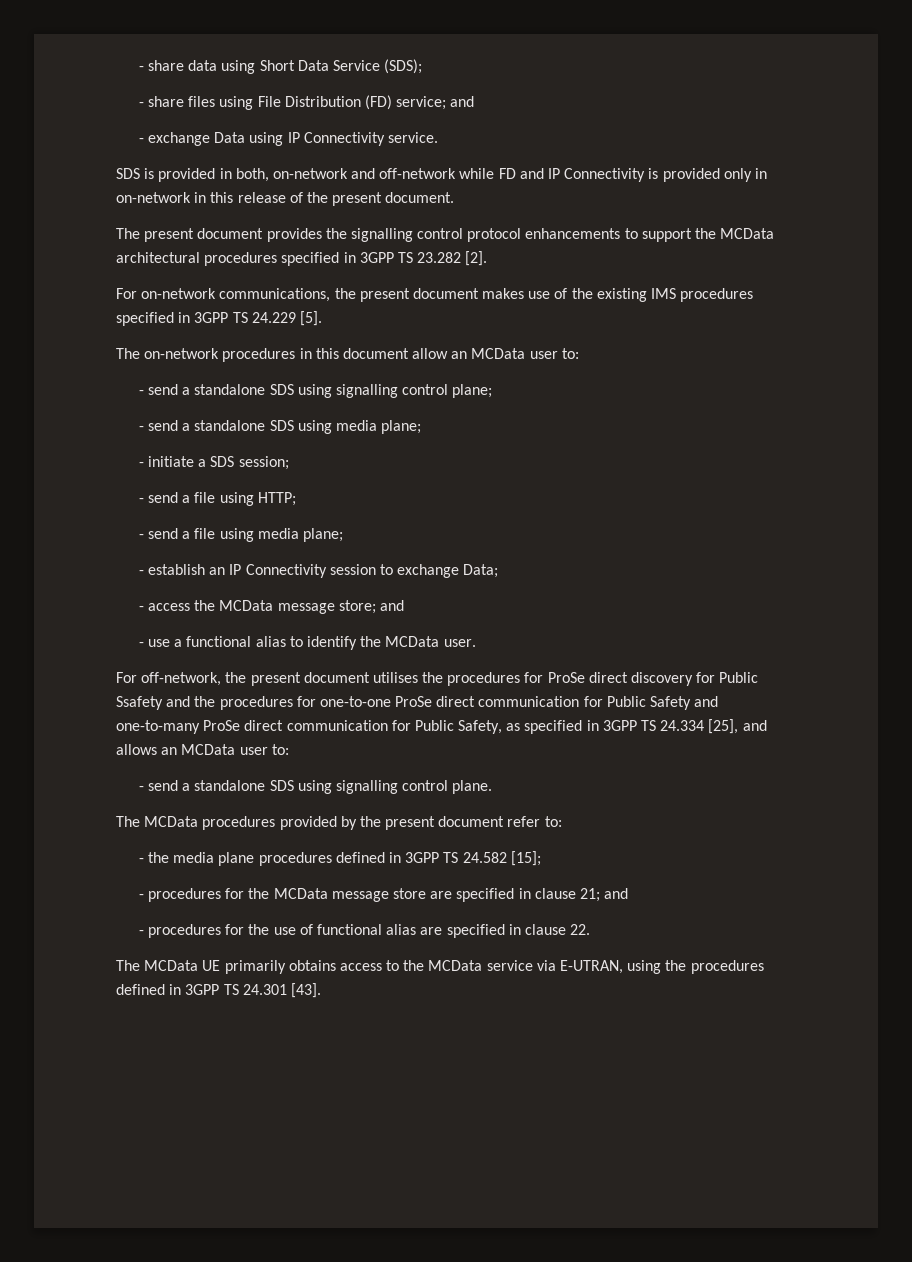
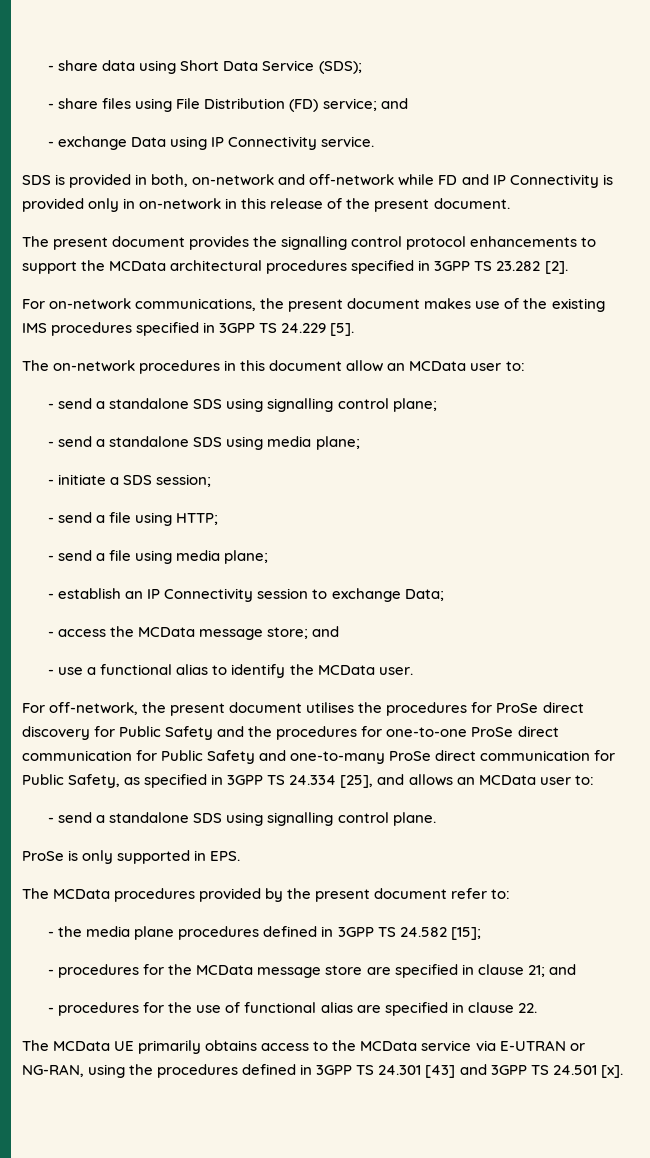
[116,696,163,710] Ssafety -> [165,726,214,740] Safety
(493, 787) none -> [22,850,241,864] // ProSe is only supported in EPS.
[560,960,624,974] E-UTRAN, -> [499,1040,585,1051] [22,1064,84,1077] E-UTRAN or NG-RAN,
[290,983,321,998] [43]. -> [425,1064,623,1078] [43] and 3GPP TS 24.501 [x].

